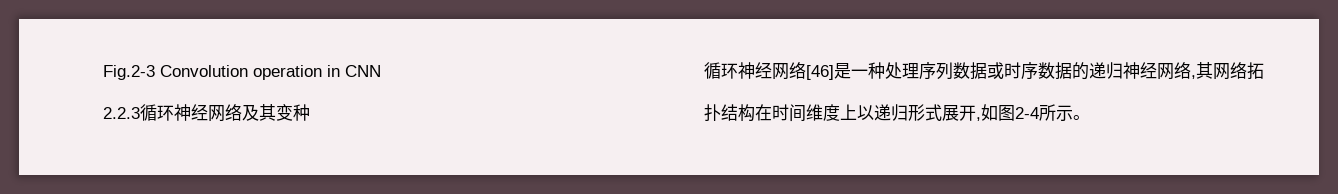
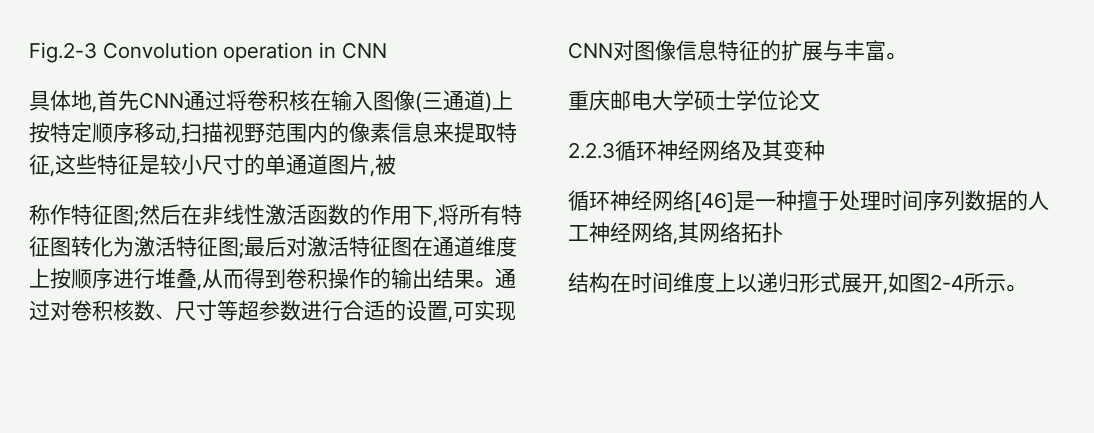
(381, 71) none -> [29,90,513,113] [29,122,517,145] [29,154,396,177] [29,204,522,227] [29,236,517,259] [29,268,516,291] [29,300,516,323] [568,40,906,61] [568,90,820,111] // 具体地,首先CNN通过将卷积核在输入图像(三通道)上按特定顺序移动,扫描视野范围内的像素信息来提取特征,这些特征是较小尺寸的单通道图片,被 // 称作特征图;然后在非线性激活函数的作用下,将所有特征图转化为激活特征图;最后对激活特征图在通道维度上按顺序进行堆叠,从而得到卷积操作的输出结果。通过对卷积核数、尺寸等超参数进行合适的设置,可实现CNN对图像信息特征的扩展与丰富。 // 重庆邮电大学硕士学位论文
[885,62,1123,80] 处理序列数据或时序数据的递归 -> [797,190,1049,211] [568,225,589,241] 擅于处理时间序列数据的人工
[704,104,721,121] // 扑 -> [762,222,783,243] 扑 //

